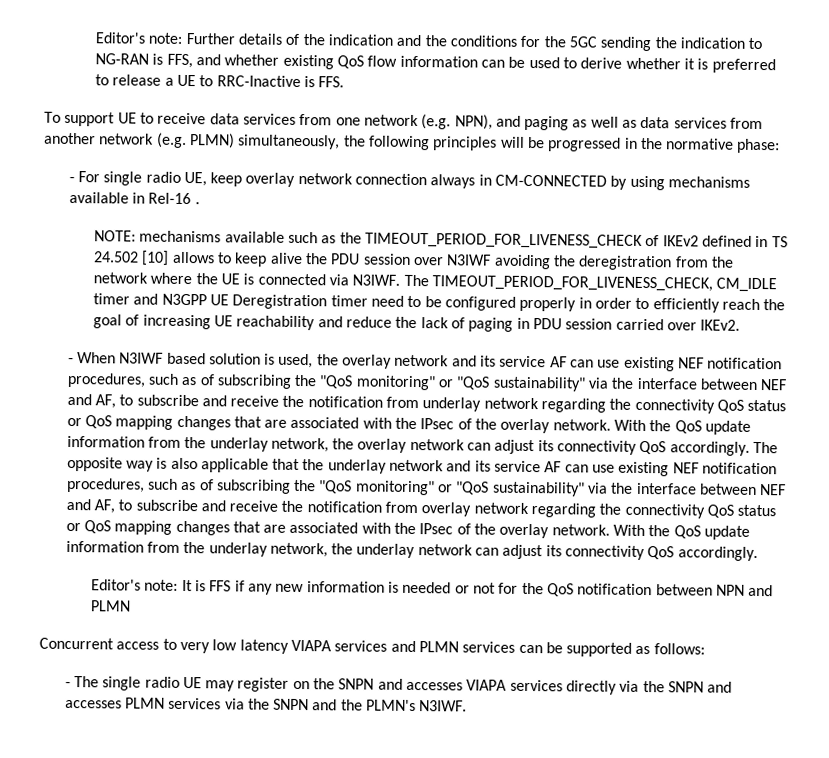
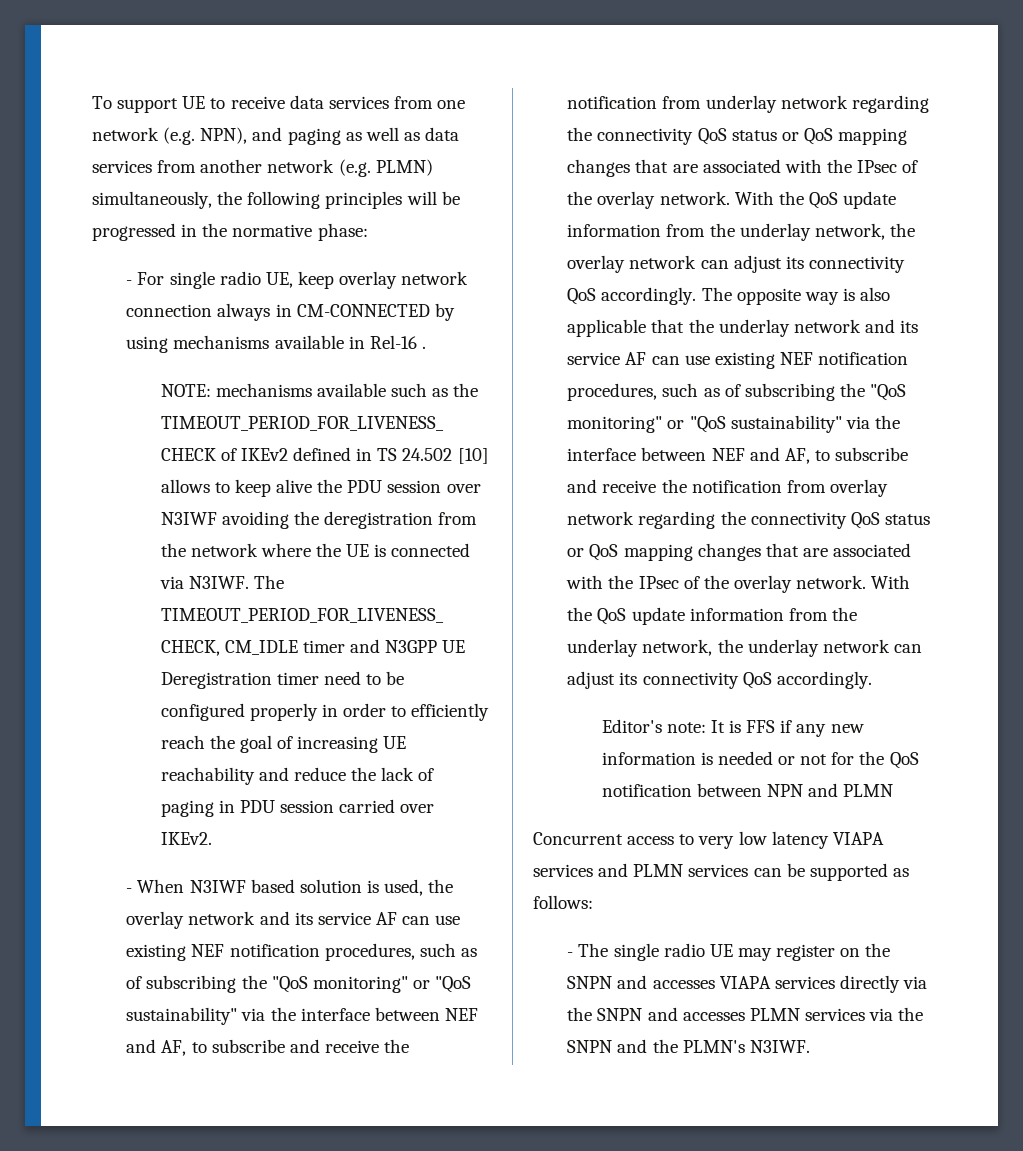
[95,32,763,52] [95,53,776,74] [95,74,345,88] Editor's note: Further details of the indication and the conditions for the 5GC sending the indication to NG-RAN is FFS, and whether existing QoS flow information can be used to derive whether it is preferred to release a UE to RRC-Inactive is FFS. // -> (92, 102) none

